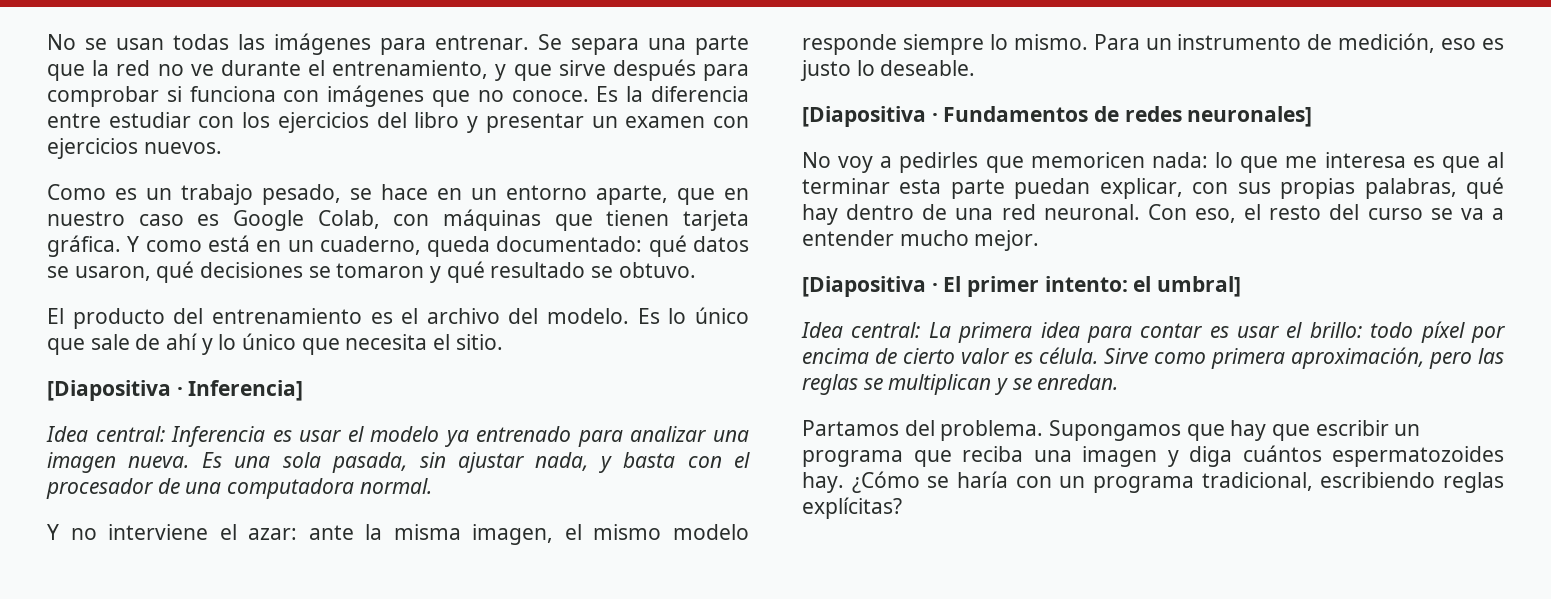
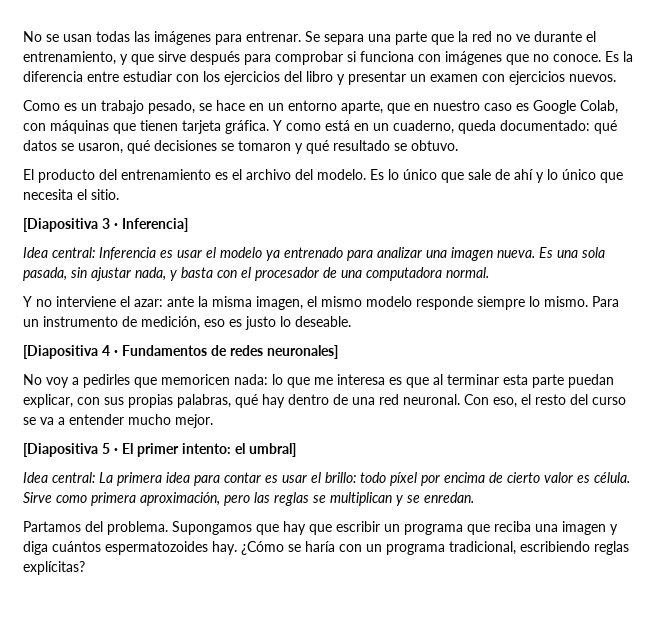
(171, 390) none -> [102,218,110,229] 3
(926, 116) none -> [102,345,110,356] 4
(926, 286) none -> [102,443,110,454] 5

